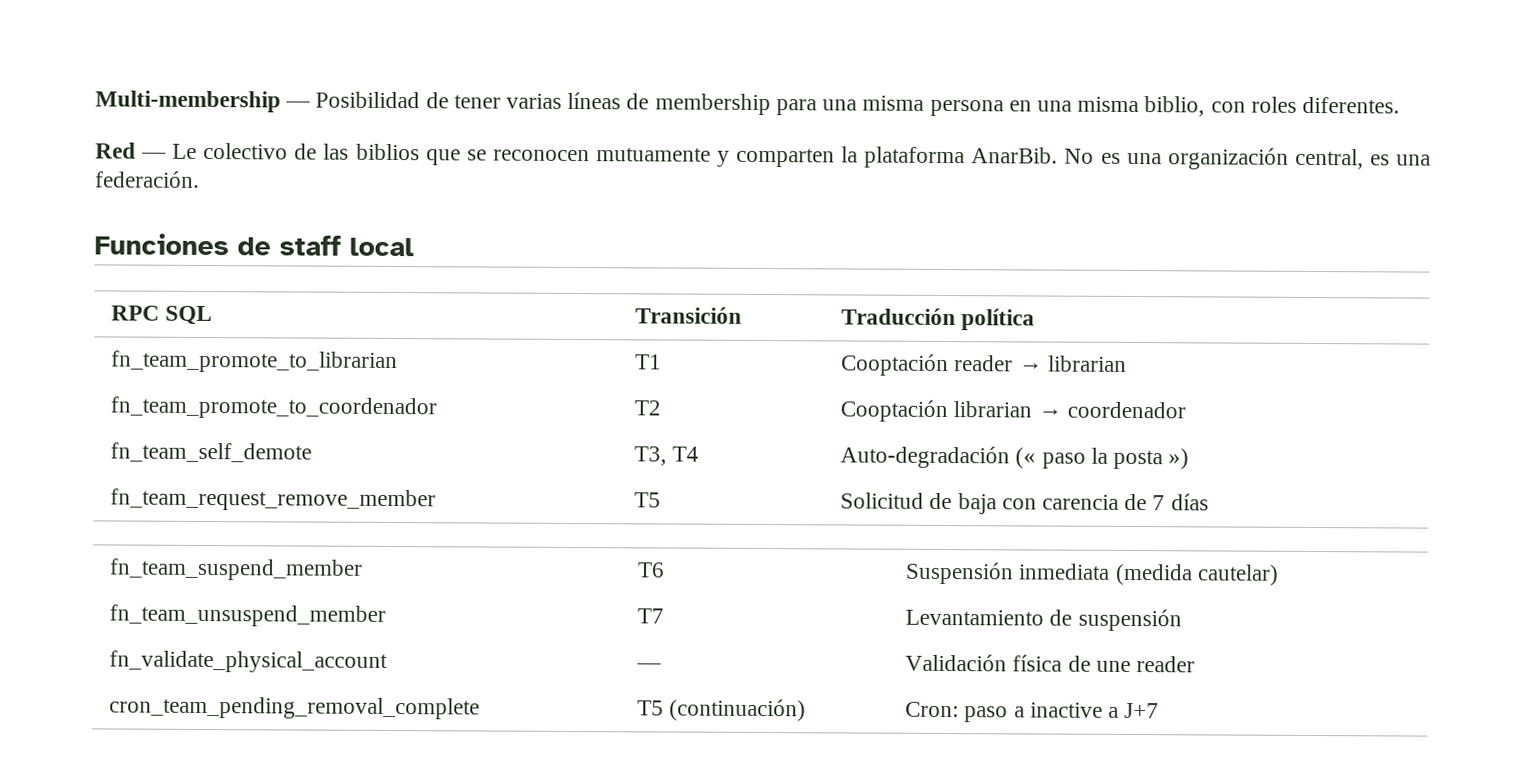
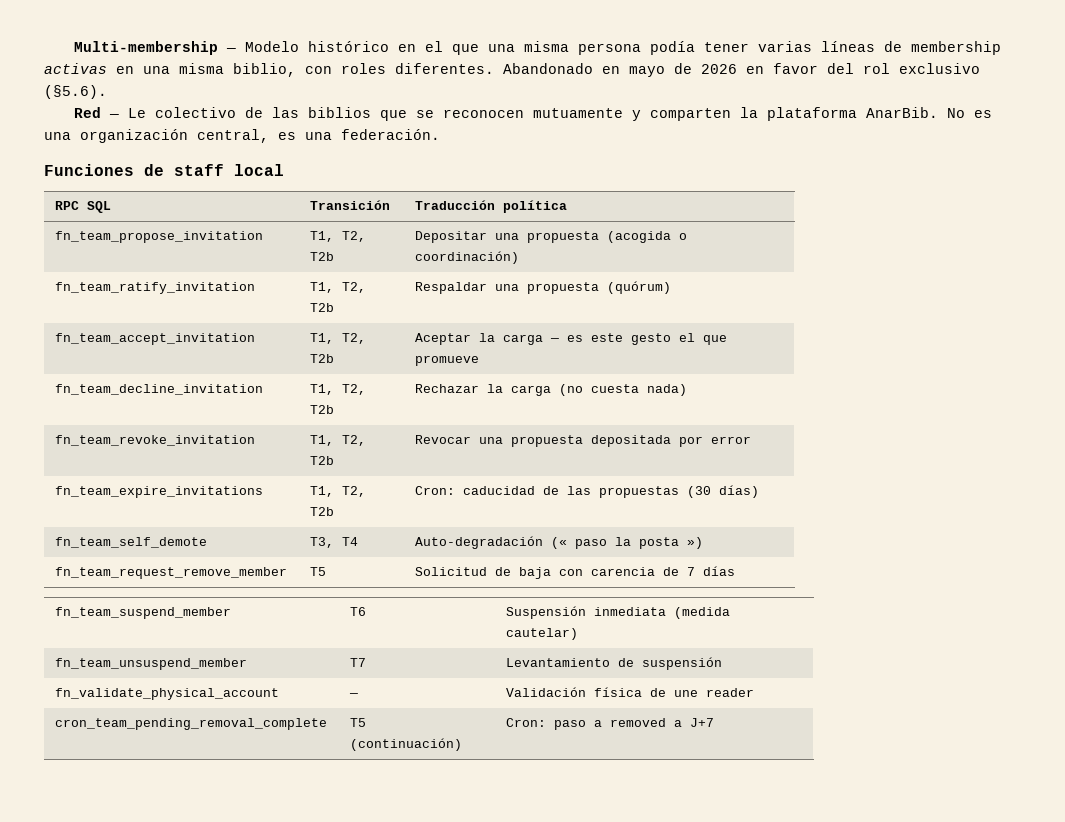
[315,91,449,109] Posibilidad de -> [244,41,695,55] Modelo histórico en el que una misma persona podía
[775,95,1004,117] para una misma persona -> [44,63,107,74] activas
(1400, 105) none -> [503,63,980,77] [44,85,107,99] Abandonado en mayo de 2026 en favor del rol exclusivo (§5.6).
[111,350,399,374] [635,354,663,370] [841,353,1127,377] [110,396,438,420] [634,400,662,416] [840,399,1186,423] fn_team_promote_to_librarian | T1 | Cooptación reader → librarian // fn_team_promote_to_coordenador | T2 | Cooptación librarian → coordenador -> [55,231,264,243] [310,231,367,242] [310,252,335,261] [415,231,688,243] [415,251,520,264] [55,282,256,294] [310,282,367,293] [310,303,335,312] [415,281,672,294] [55,333,256,345] [310,333,367,344] [310,354,335,363] [415,333,728,345] [415,355,480,366] [55,384,264,395] [310,384,367,395] [310,405,335,414] [415,384,688,396] [55,435,256,446] [310,435,367,446] [310,456,335,465] [415,435,752,447] [55,486,264,498] [310,486,367,497] [310,507,335,516] [415,485,760,498] fn_team_propose_invitation | T1, T2, T2b | Depositar una propuesta (acogida o coordinación) // fn_team_ratify_invitation | T1, T2, T2b | Respaldar una propuesta (quórum) // fn_team_accept_invitation | T1, T2, T2b | Aceptar la carga — es este gesto el que promueve // fn_team_decline_invitation | T1, T2, T2b | Rechazar la carga (no cuesta nada) // fn_team_revoke_invitation | T1, T2, T2b | Revocar una propuesta depositada por error // fn_team_expire_invitations | T1, T2, T2b | Cron: caducidad de las propuestas (30 días)
[1029,702,1103,718] inactive -> [610,718,667,727] removed

